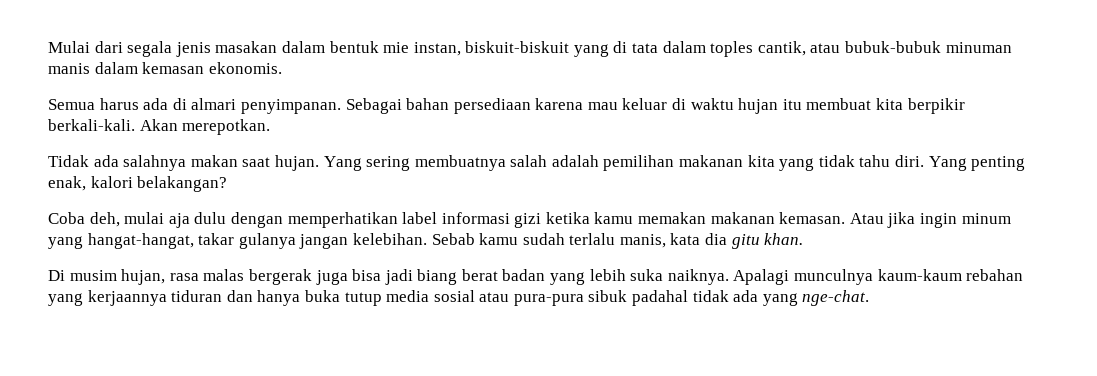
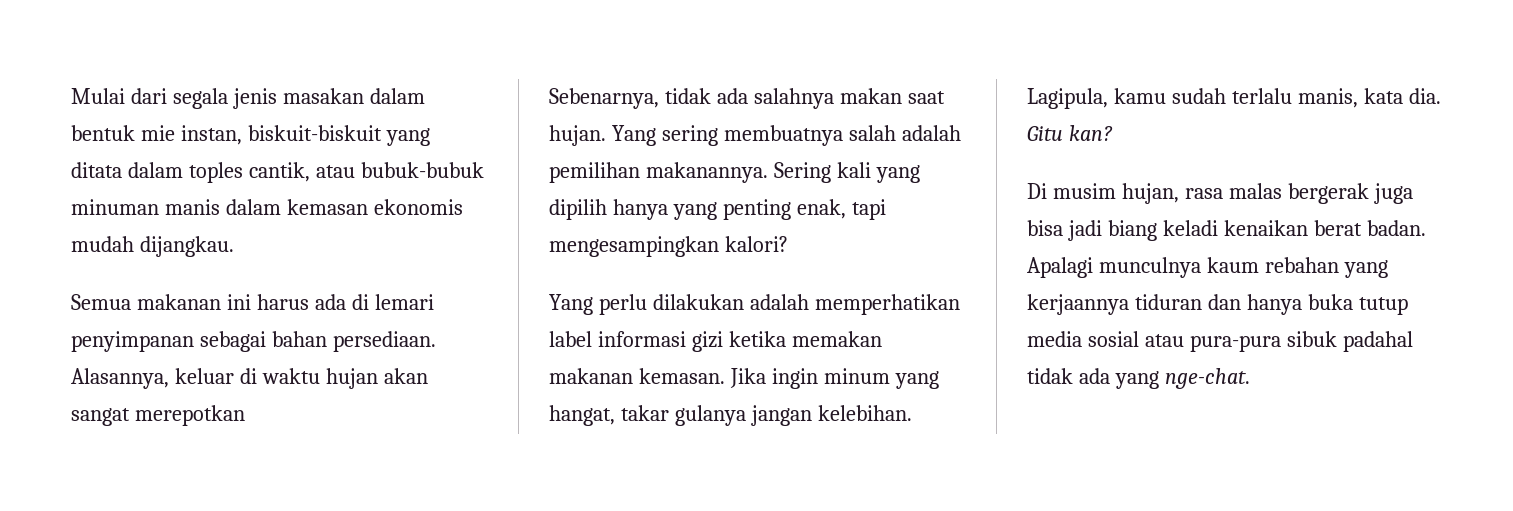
[613,41,659,53] di tata -> [71,162,122,178] ditata
[208,62,282,74] ekonomis. -> [373,199,463,215] [71,236,234,257] ekonomis mudah dijangkau.
(95, 104) none -> [136,294,251,310] makanan ini
[191,98,965,114] [48,119,271,135] [48,155,89,167] almari penyimpanan. Sebagai bahan persediaan karena mau keluar di waktu hujan itu membuat kita berpikir berkali-kali. Akan merepotkan. // Tidak -> [374,294,434,310] [71,331,436,352] [71,368,428,389] [71,405,245,426] [549,88,711,109] lemari penyimpanan sebagai bahan persediaan. Alasannya, keluar di waktu hujan akan sangat merepotkan // Sebenarnya, tidak
[679,155,1026,171] [48,176,228,192] [48,212,283,228] makanan kita yang tidak tahu diri. Yang penting enak, kalori belakangan? // Coba deh, mulai aja dulu dengan -> [645,162,920,183] [549,199,886,220] [549,236,788,257] [549,294,809,315] makanannya. Sering kali yang dipilih hanya yang penting enak, tapi mengesampingkan kalori? // Yang perlu dilakukan adalah
[594,212,634,224] kamu -> (786, 339) none
[849,212,916,228] Atau jika -> [729,368,766,388] Jika
[87,233,194,249] hangat-hangat, -> [549,405,615,426] hangat,
[431,233,475,245] Sebab -> [1027,88,1108,109] Lagipula,
[705,233,804,249] dia gitu khan. -> [1408,88,1441,104] [1027,125,1113,141] dia. Gitu kan?
[461,269,729,285] berat badan yang lebih suka naiknya. -> [1162,220,1426,236] keladi kenaikan berat badan.
[877,269,962,281] kaum-kaum -> [1206,257,1259,273] kaum

